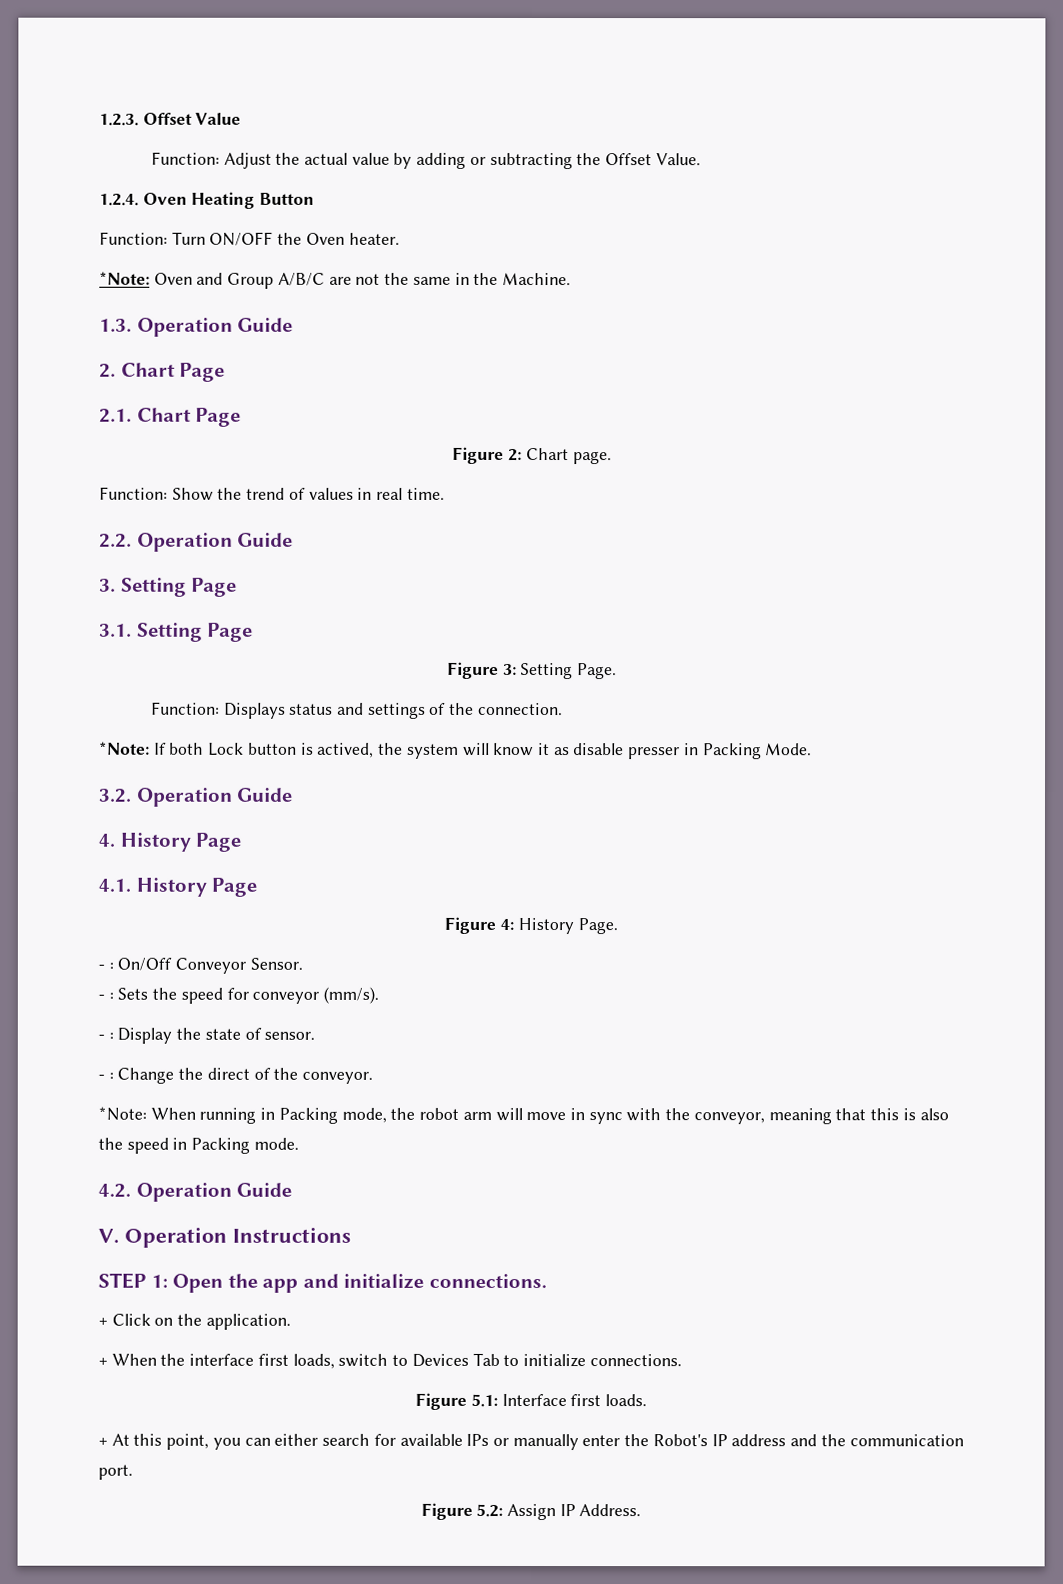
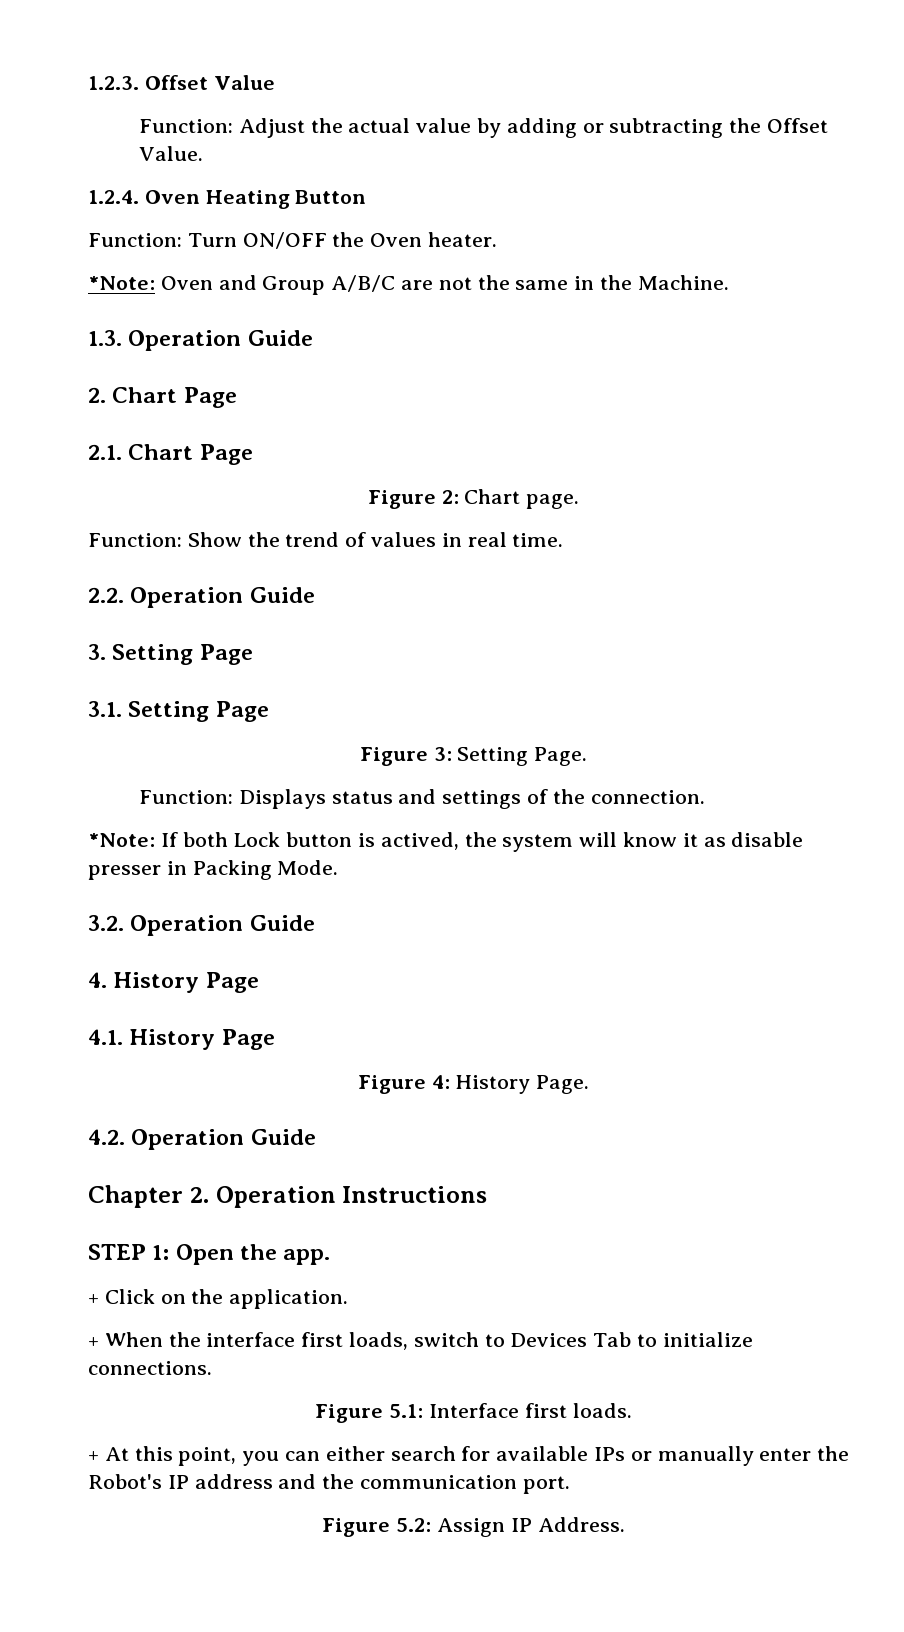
[98,957,303,974] [98,986,380,1004] [98,1027,316,1044] [98,1067,374,1084] [98,1106,949,1125] [98,1137,299,1154] // - : On/Off Conveyor Sensor. // - : Sets the speed for conveyor (mm/s). // - : Display the state of sensor. // - : Change the direct of the conveyor. // *Note: When running in Packing mode, the robot arm will move in sync with the conveyor, meaning that this is also the speed in Packing mode. -> (590, 1084) none
[98,1228,119,1244] V. -> [88,1185,209,1208] Chapter 2.
[262,1273,547,1293] app and initialize connections. -> [283,1249,331,1265] app.

